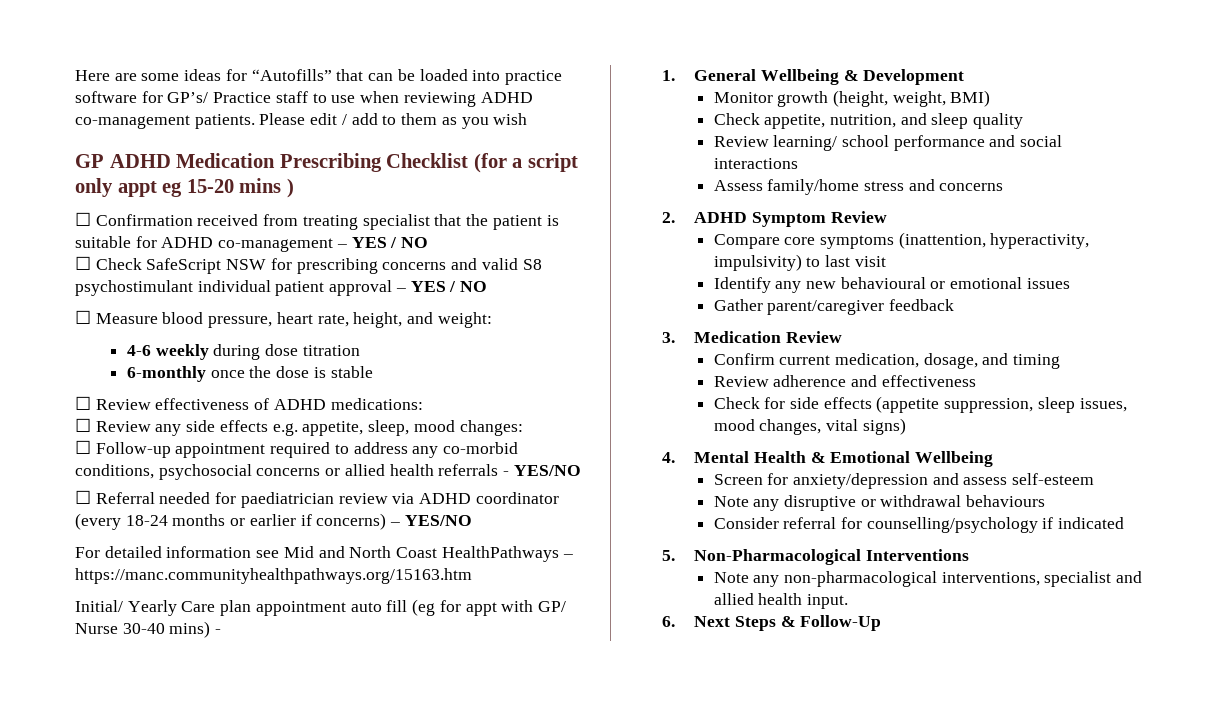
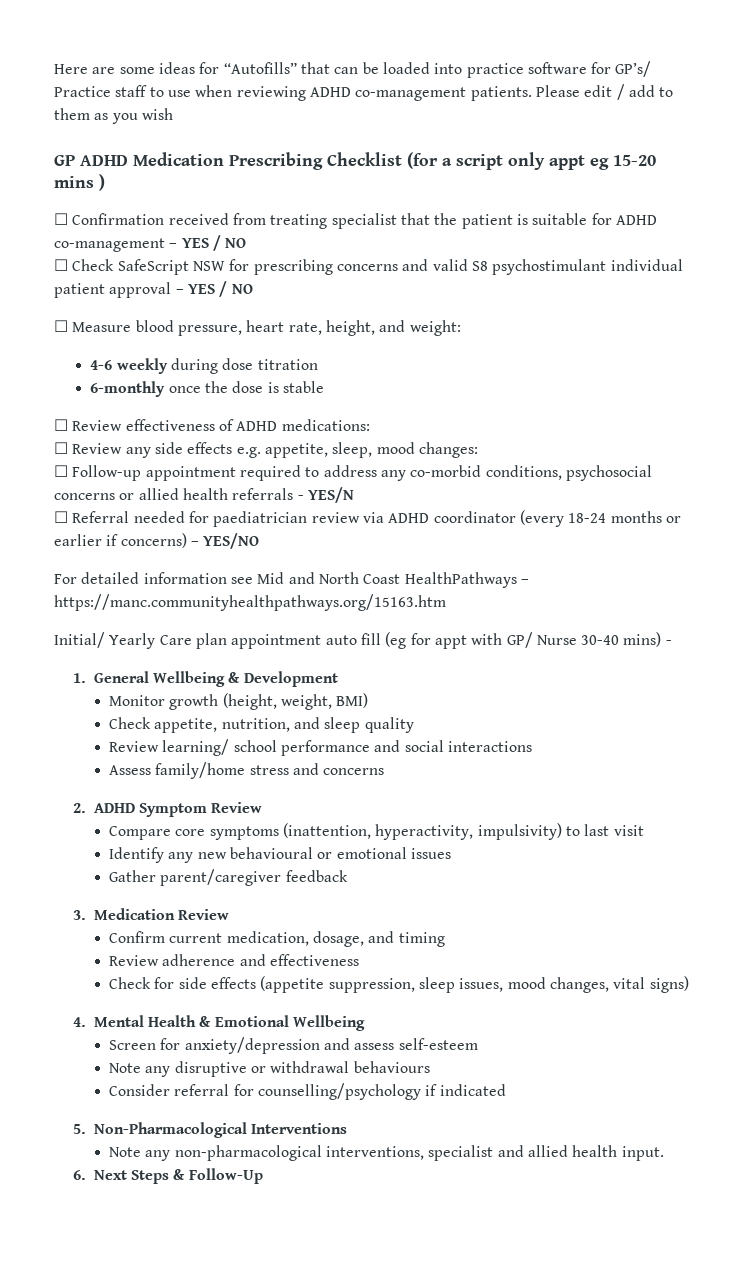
[513,465,581,476] YES/NO -> [307,487,354,503] YES/N

